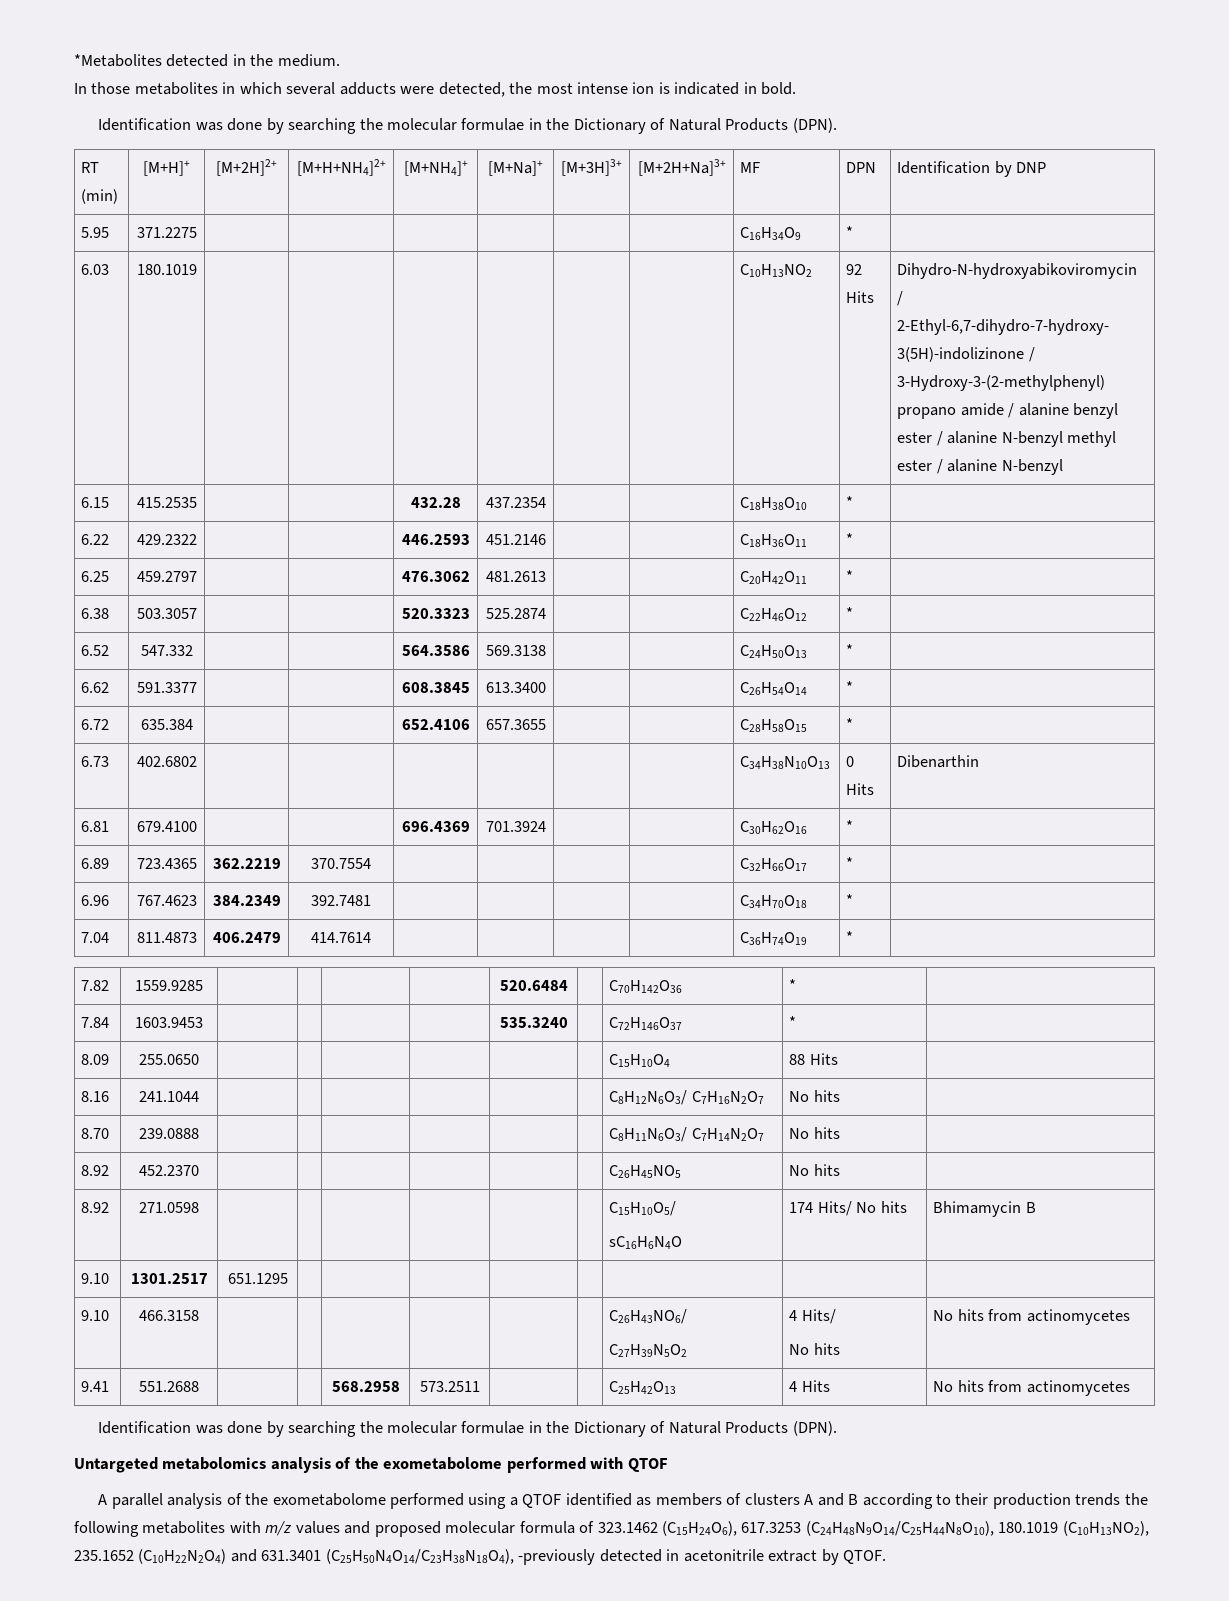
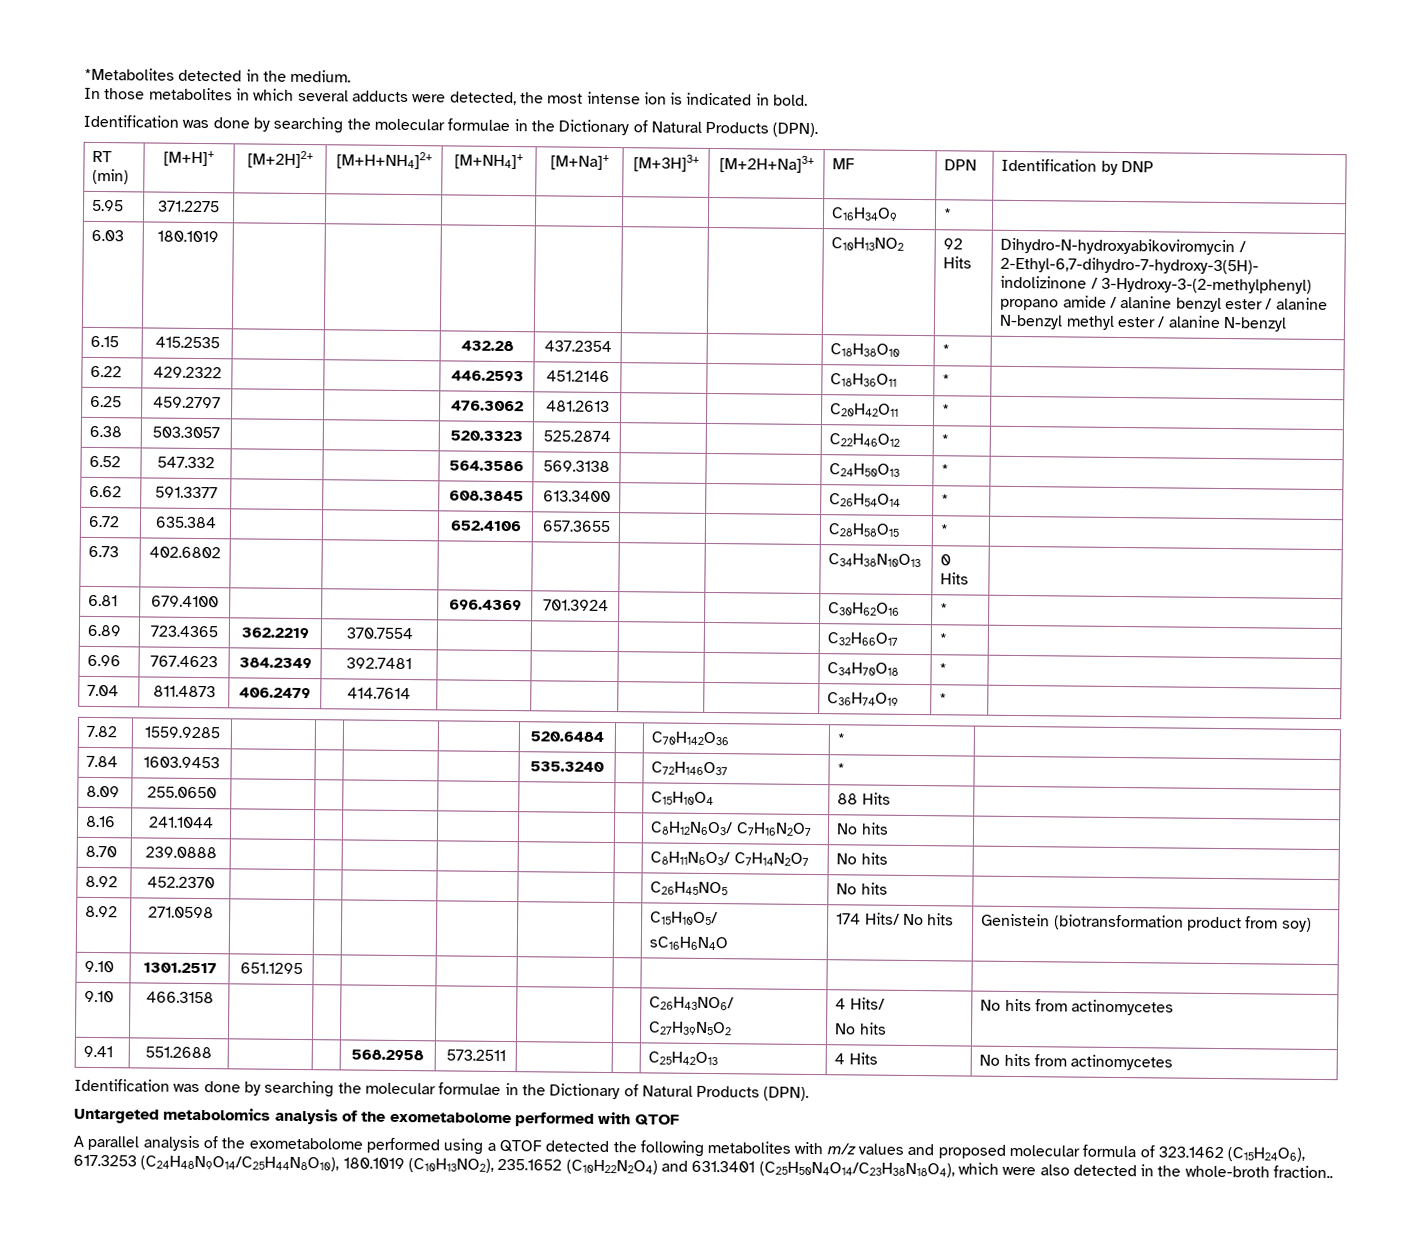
[897,755,980,768] Dibenarthin -> (970, 578) none
[933,1201,1036,1217] Bhimamycin B -> [981,913,1312,932] Genistein (biotransformation product from soy)
[565,1493,1121,1509] identified as members of clusters A and B according to their production trends -> [545,1140,610,1153] detected
[518,1549,887,1565] -previously detected in acetonitrile extract by QTOF. -> [957,1162,1334,1179] which were also detected in the whole-broth fraction..

